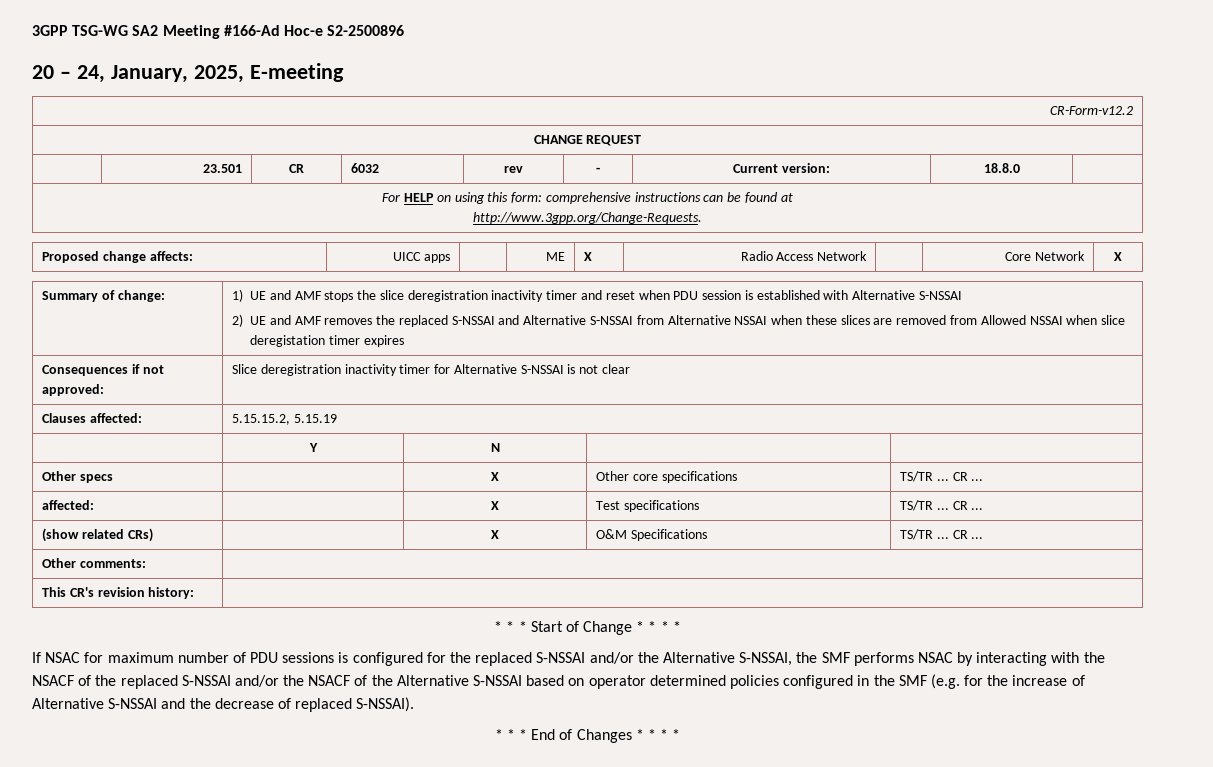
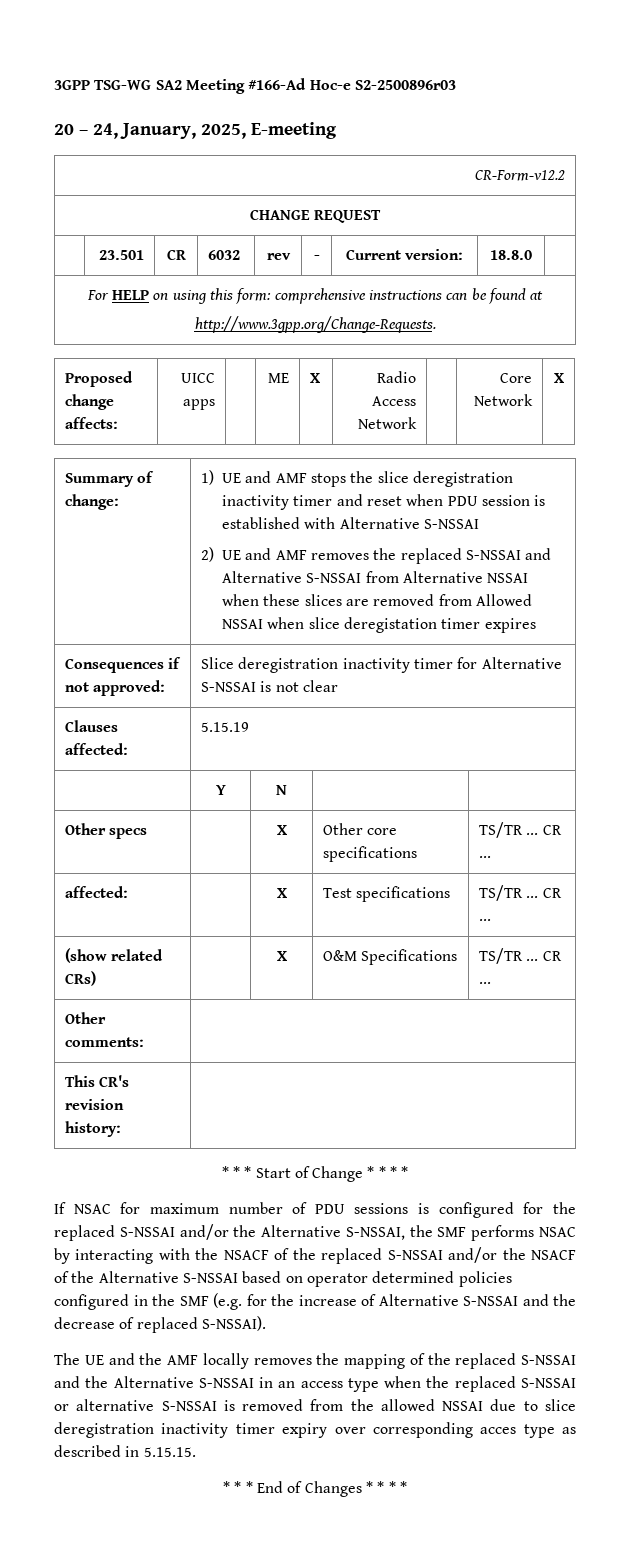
[327,25,405,36] S2-2500896 -> [354,80,456,90] S2-2500896r03
[231,414,290,425] 5.15.15.2, -> (128, 749) none
(415, 704) none -> [54,1353,576,1369] [54,1376,576,1392] [54,1399,576,1411] [54,1422,576,1438] [54,1445,196,1457] // The UE and the AMF locally removes the mapping of the replaced S-NSSAI and the Alternative S-NSSAI in an access type when the replaced S-NSSAI or alternative S-NSSAI is removed from the allowed NSSAI due to slice deregistration inactivity timer expiry over corresponding acces type as described in 5.15.15.

